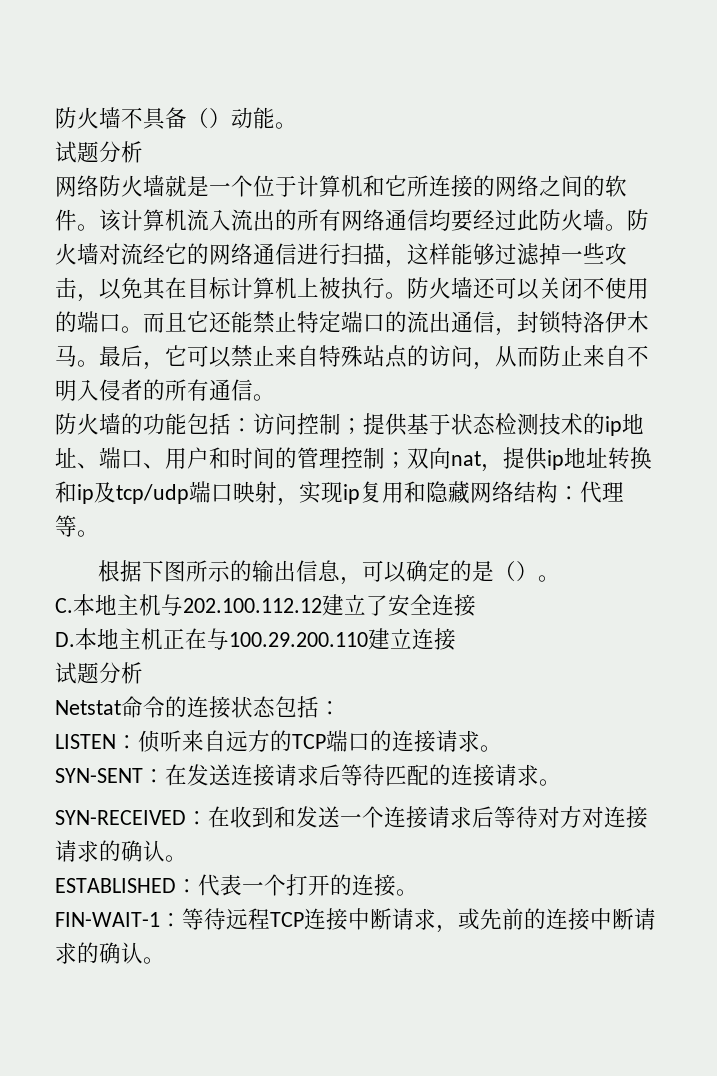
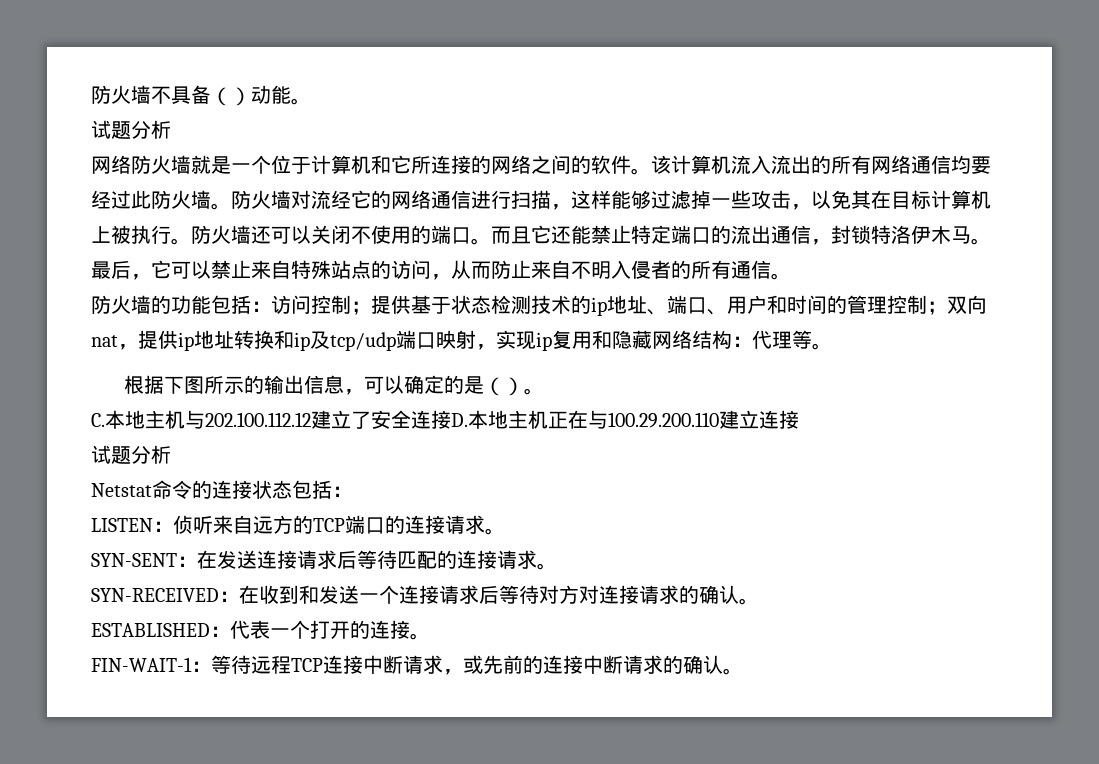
(476, 605) // -> (451, 419) none

